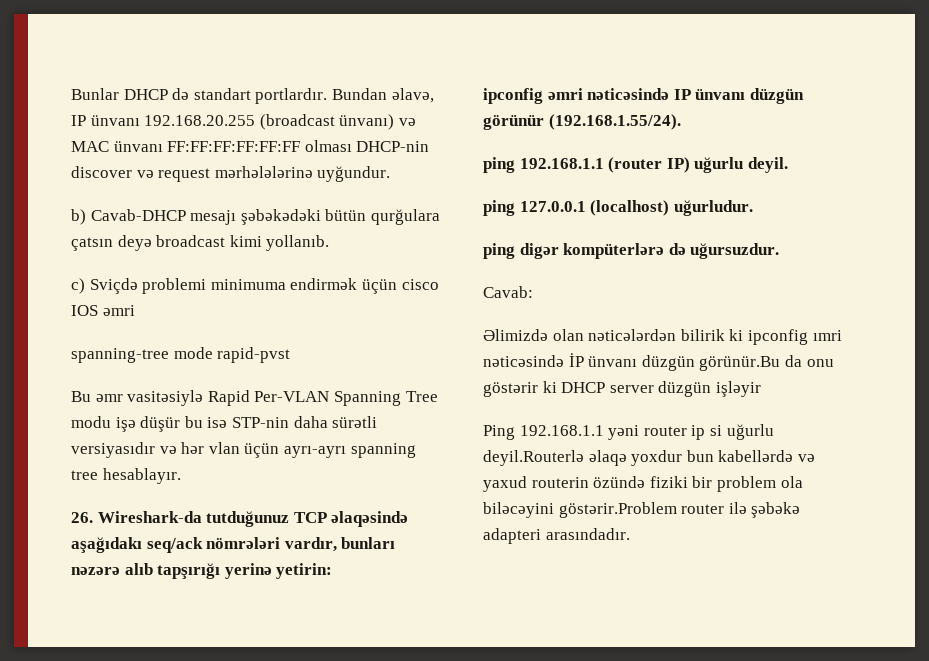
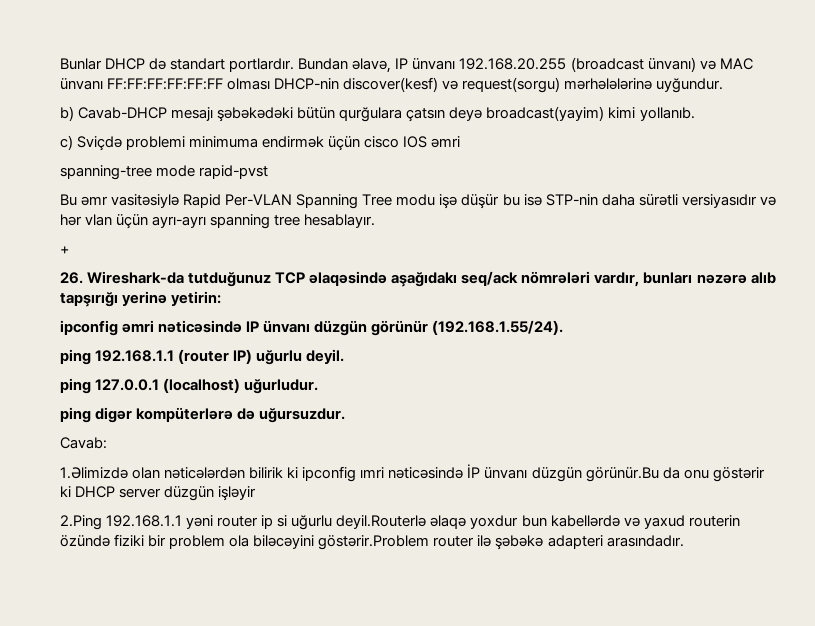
[71,166,211,182] discover və request -> [343,77,561,93] discover(kesf) və request(sorgu)
[156,235,226,247] broadcast -> [486,106,605,121] broadcast(yayim)
(181, 476) none -> [60,246,69,254] // +
[483,329,548,341] Əlimizdə -> [60,467,128,479] 1.Əlimizdə
[483,425,515,440] Ping -> [60,515,102,530] 2.Ping

